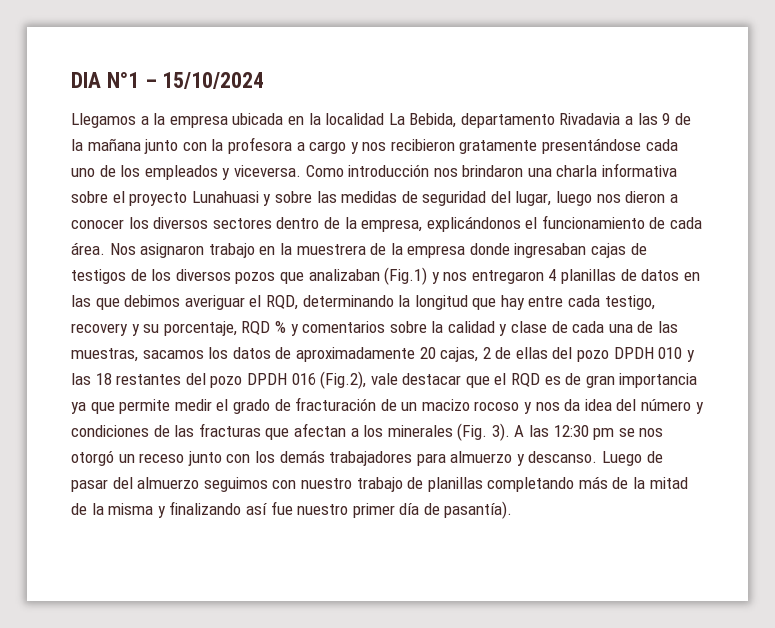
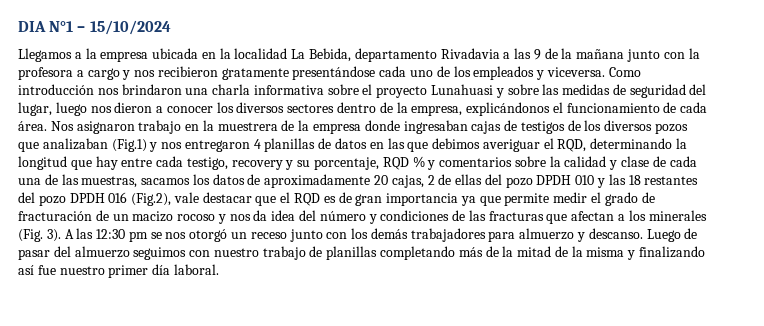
[423,501,513,519] de pasantía). -> [173,264,219,275] laboral.

